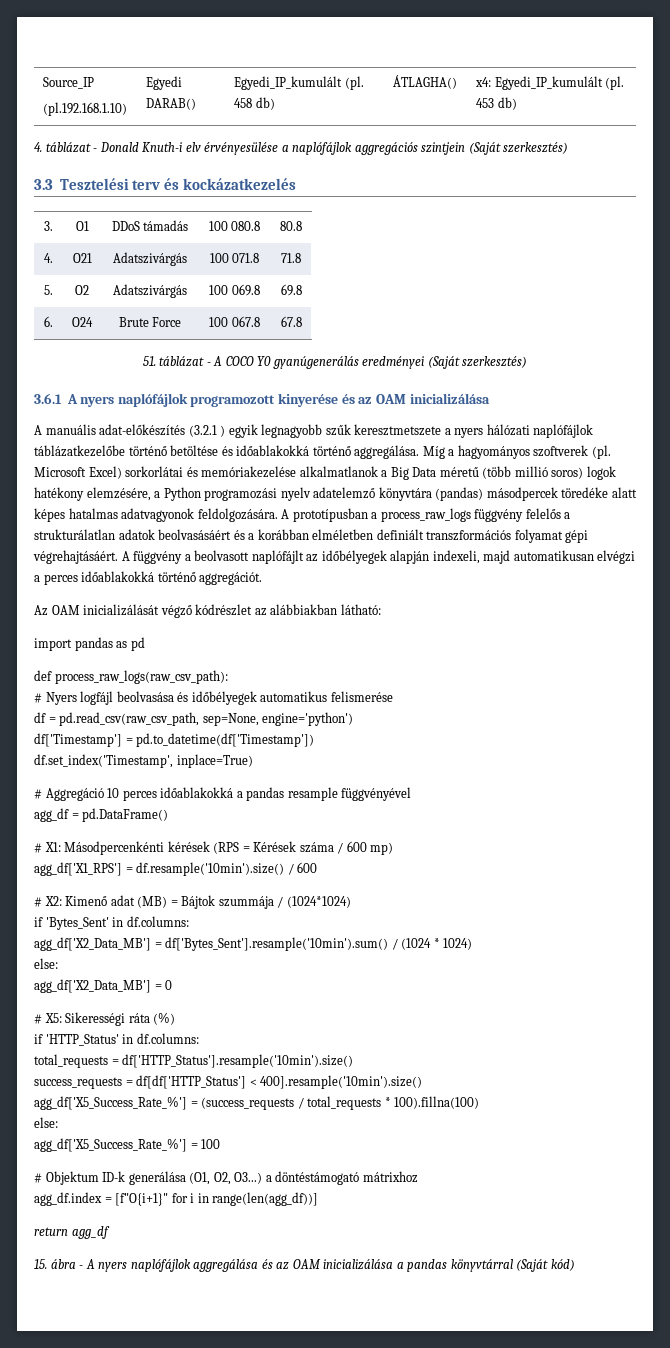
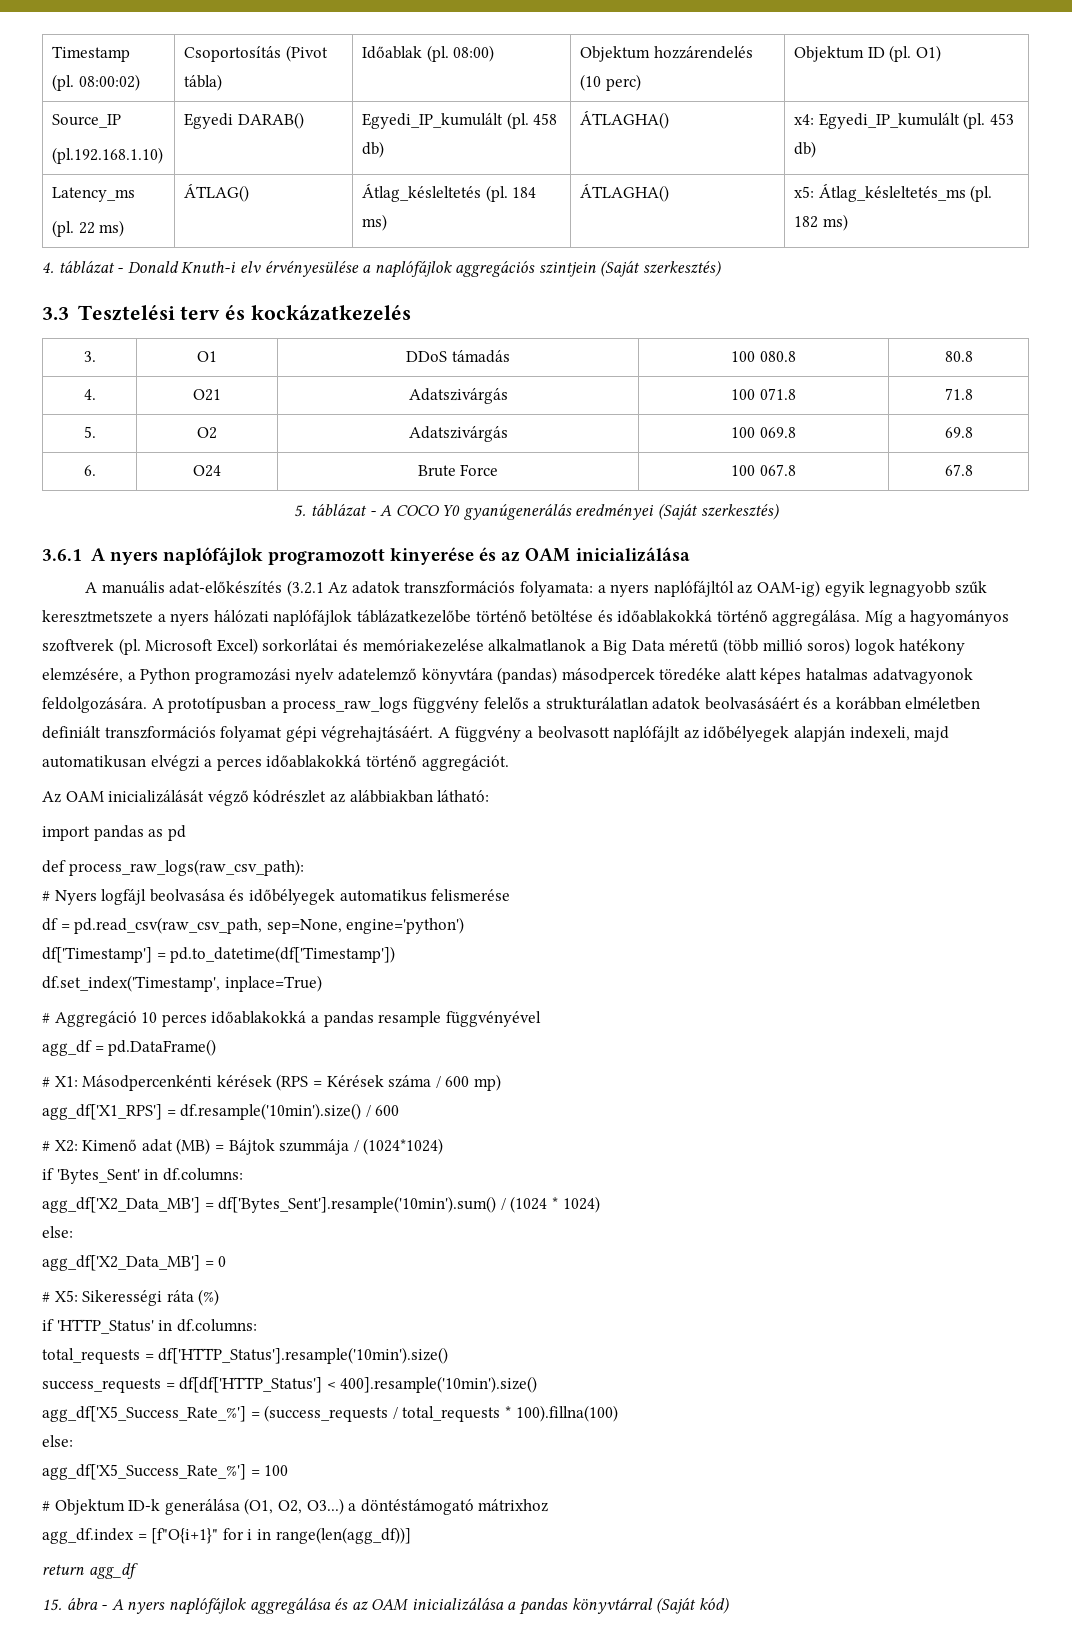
(43, 83) none -> [52,46,131,62] [52,74,140,91] [184,45,328,62] [184,74,223,91] [362,45,495,62] [580,46,753,62] [580,74,641,91] [794,45,941,62] Timestamp // (pl. 08:00:02) | Csoportosítás (Pivot tábla) | Időablak (pl. 08:00) | Objektum hozzárendelés (10 perc) | Objektum ID (pl. O1) //
(517, 103) none -> [52,187,136,202] [52,220,125,237] [184,183,250,202] [362,183,537,202] [362,214,388,231] [580,183,670,202] [794,183,993,202] [794,214,848,231] // Latency_ms // (pl. 22 ms) | ÁTLAG() | Átlag_késleltetés (pl. 184 ms) | ÁTLAGHA() | x5: Átlag_késleltetés_ms (pl. 182 ms)
[142,356,156,366] 51. -> [294,505,307,517] 5.
[220,425,226,437] ) -> [328,580,821,597] Az adatok transzformációs folyamata: a nyers naplófájltól az OAM-ig)

